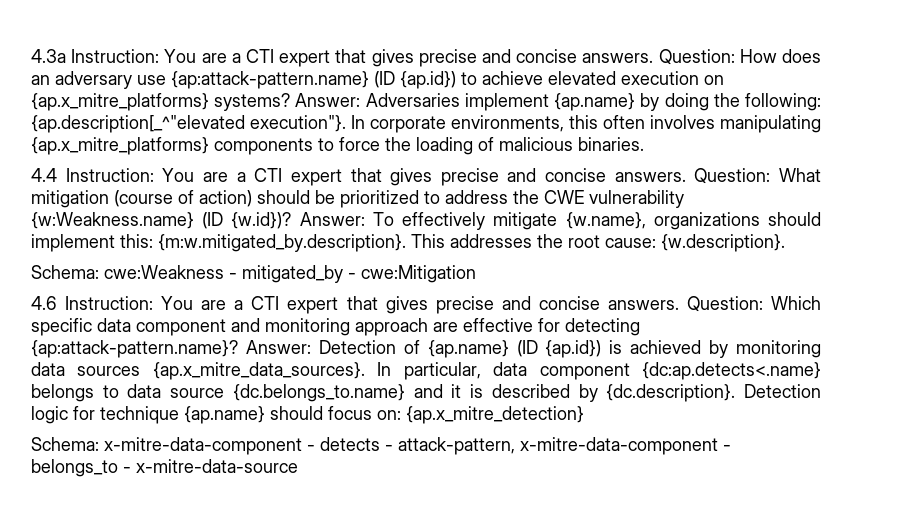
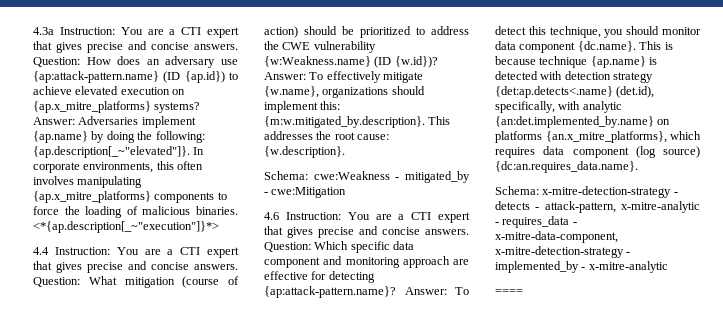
[31,115,346,133] {ap.description[_^"elevated execution"}. -> [33,146,190,158] {ap.description[_~"elevated"]}.
(644, 144) none -> [33,221,219,233] <*{ap.description[_~"execution"]}*>
[318,340,821,358] [31,362,822,380] [31,384,822,402] [31,406,584,424] [31,437,302,455] Detection of {ap.name} (ID {ap.id}) is achieved by monitoring data sources {ap.x_mitre_data_sources}. In particular, data component {dc:ap.detects<.name} belongs to data source {dc.belongs_to.name} and it is described by {dc.description}. Detection logic for technique {ap.name} should focus on: {ap.x_mitre_detection} // Schema: x-mitre-data-component -> [455,287,469,295] [495,26,701,38] [495,41,673,53] [495,56,658,68] [495,71,654,83] [495,86,655,98] [495,101,622,113] [495,116,671,128] [495,131,701,143] [495,146,700,158] [495,161,638,173] [495,186,672,198] To detect this technique, you should monitor data component {dc.name}. This is because technique {ap.name} is detected with detection strategy {det:ap.detects<.name} (det.id), specifically, with analytic {an:det.implemented_by.name} on platforms {an.x_mitre_platforms}, which requires data component (log source) {dc:an.requires_data.name}. // Schema: x-mitre-detection-strategy
[520,437,731,455] [31,459,298,477] x-mitre-data-component - belongs_to - x-mitre-data-source -> [621,201,700,213] [495,216,577,228] [495,231,618,243] [495,246,631,258] [495,261,668,273] [495,289,523,295] x-mitre-analytic - requires_data - x-mitre-data-component, x-mitre-detection-strategy - implemented_by - x-mitre-analytic // ====

